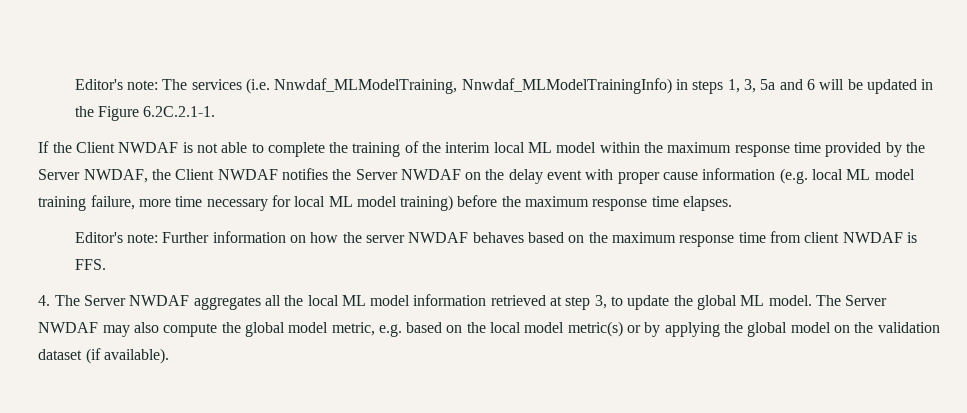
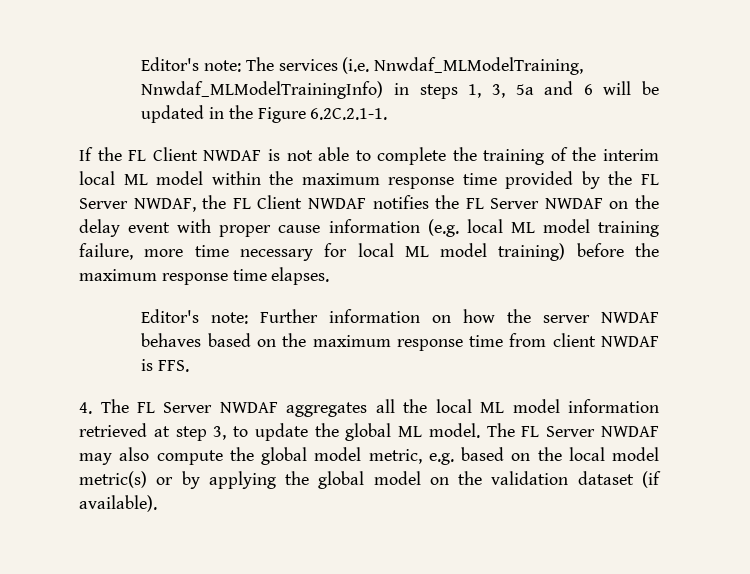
(72, 147) none -> [128,150,147,161] FL
(925, 147) none -> [641,174,659,185] FL
(171, 174) none -> [232,198,251,209] FL
(352, 174) none -> [465,198,484,209] FL
(80, 300) none -> [137,402,156,413] FL
(842, 300) none -> [521,426,540,437] FL

